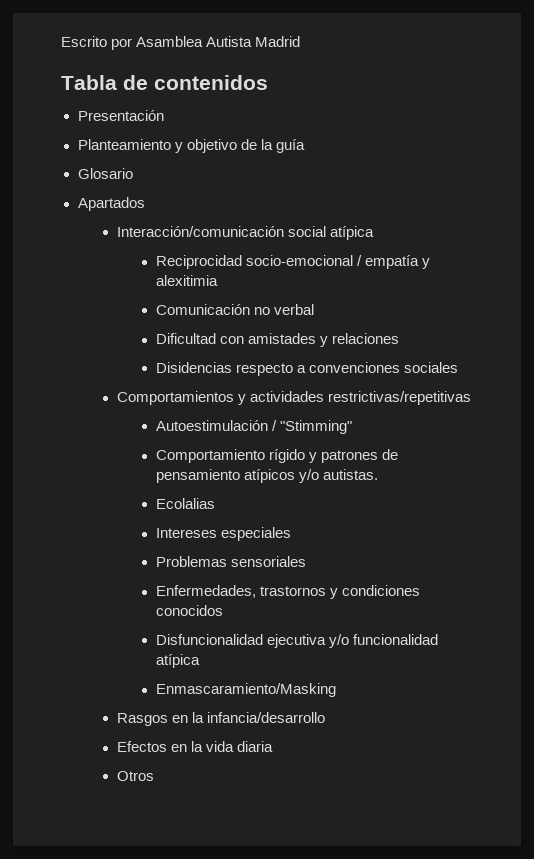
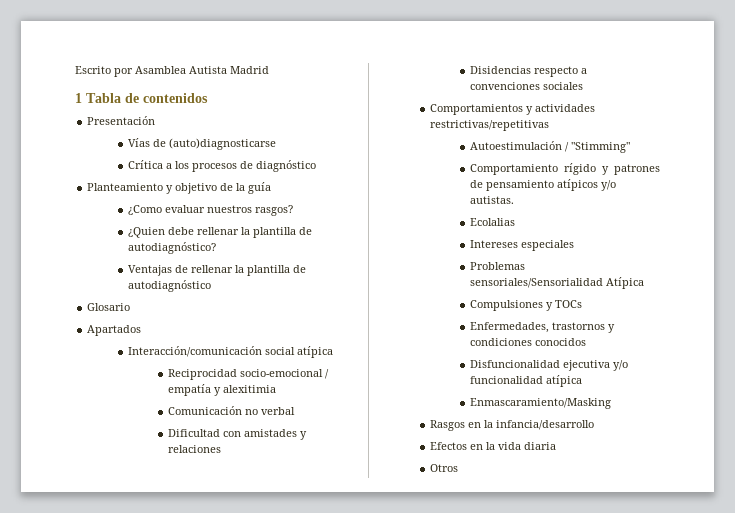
(301, 41) none -> [75,93,82,103] 1
(164, 115) none -> [127,138,276,150] [127,160,316,172] // Vías de (auto)diagnosticarse // Crítica a los procesos de diagnóstico
(305, 146) none -> [127,205,293,216] [127,227,312,238] [127,242,216,254] [127,265,306,276] [127,280,211,292] // ¿Como evaluar nuestros rasgos? // ¿Quien debe rellenar la plantilla de autodiagnóstico? // Ventajas de rellenar la plantilla de autodiagnóstico
[230,556,306,567] sensoriales -> [470,277,645,289] [470,300,583,311] sensoriales/Sensorialidad Atípica // Compulsiones y TOCs

